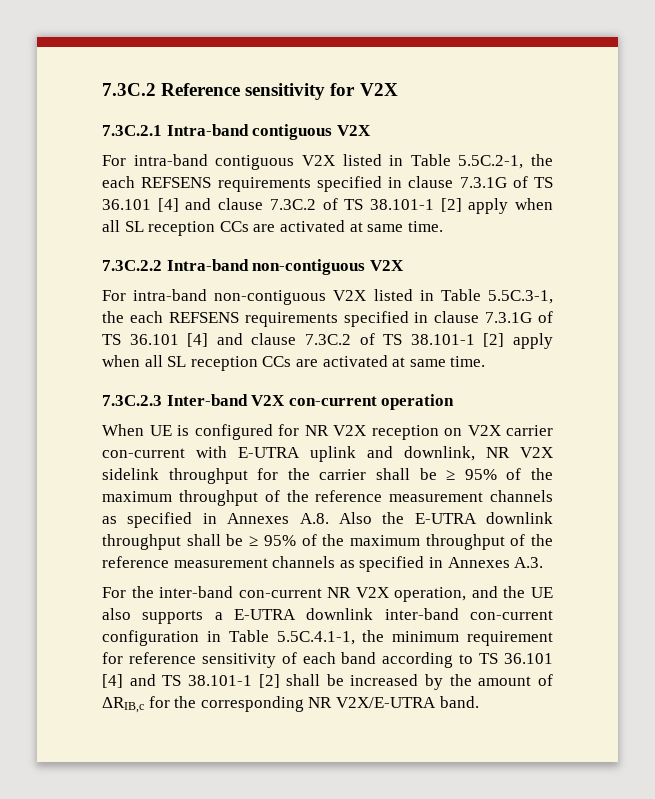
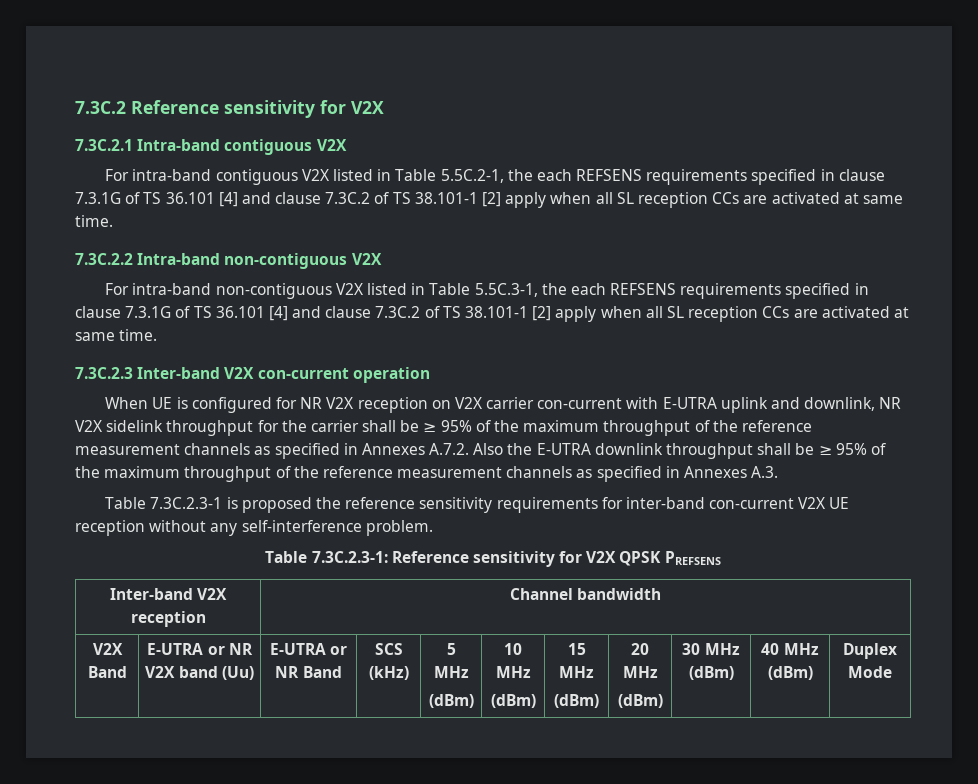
[299,513,329,524] A.8. -> [429,443,470,455] A.7.2.
[102,586,553,602] [102,608,553,624] [102,630,553,646] [102,652,554,668] [102,674,553,690] [102,696,479,713] For the inter-band con-current NR V2X operation, and the UE also supports a E-UTRA downlink inter-band con-current configuration in Table 5.5C.4.1-1, the minimum requirement for reference sensitivity of each band according to TS 36.101 [4] and TS 38.101-1 [2] shall be increased by the amount of ΔRIB,c for the corresponding NR V2X/E-UTRA band. -> [105,497,850,513] [75,520,433,536] [265,551,721,567] [109,588,228,600] [130,611,206,627] [509,588,662,600] [92,643,123,655] [87,666,127,678] [147,643,253,655] [145,666,254,680] [269,643,348,655] [275,666,342,678] [374,643,403,655] [368,666,409,680] [446,643,456,655] [433,666,469,678] [428,694,474,708] [504,643,522,655] [495,666,531,678] [490,694,536,708] [567,643,586,655] [559,666,594,678] [554,694,599,708] [631,643,649,655] [622,666,658,678] [617,694,663,708] [682,643,740,655] [688,666,734,680] [761,643,819,655] [767,666,813,680] [843,643,897,659] [848,666,892,678] Table 7.3C.2.3-1 is proposed the reference sensitivity requirements for inter-band con-current V2X UE reception without any self-interference problem. // Table 7.3C.2.3-1: Reference sensitivity for V2X QPSK PREFSENS // Inter-band V2X reception | Channel bandwidth // V2X Band | E-UTRA or NR V2X band (Uu) | E-UTRA or NR Band | SCS (kHz) | 5 MHz // (dBm) | 10 MHz // (dBm) | 15 MHz // (dBm) | 20 MHz // (dBm) | 30 MHz (dBm) | 40 MHz (dBm) | Duplex Mode

